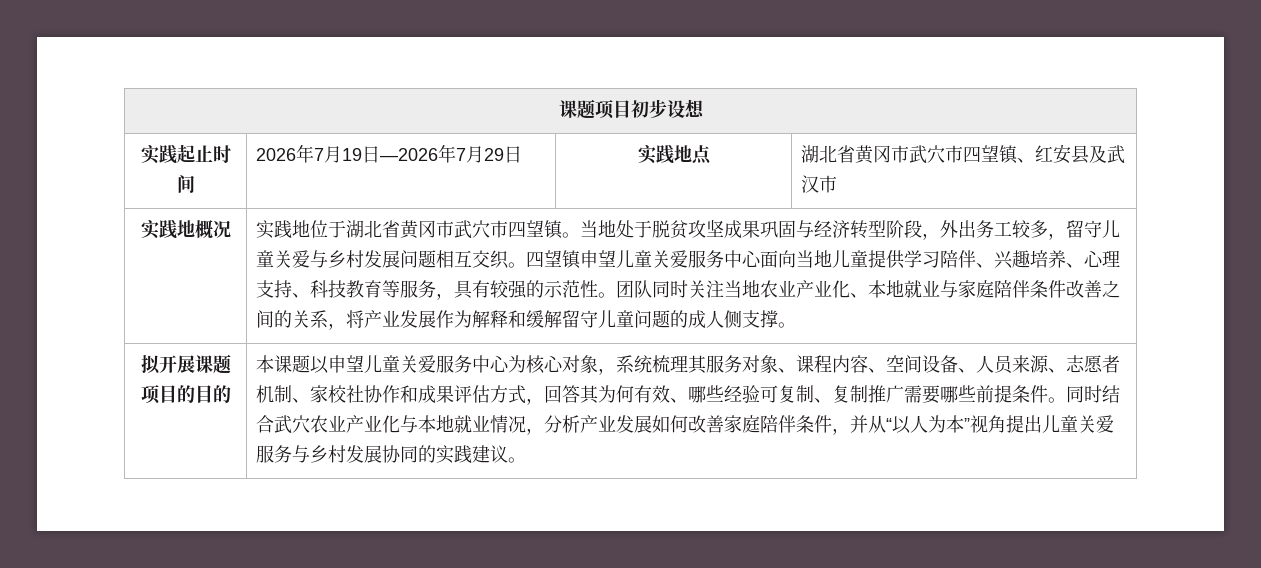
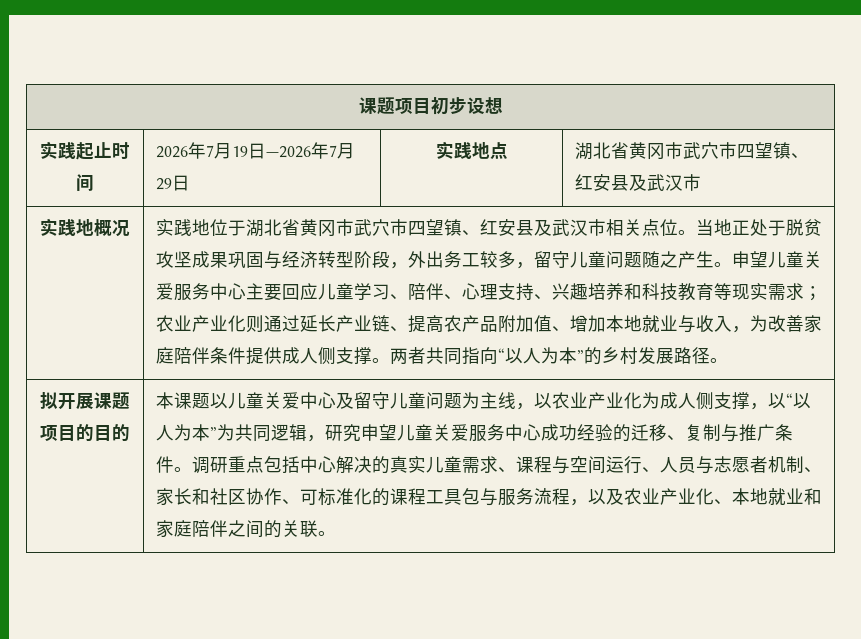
[561,220,616,238] 。当地 -> [461,219,750,236] 、红安县及武汉市相关点位。当地正
[273,250,1120,269] [255,280,1120,300] [255,310,778,330] 关爱与乡村发展问题相互交织。四望镇申望儿童关爱服务中心面向当地儿童提供学习陪伴、兴趣培养、心理支持、科技教育等服务，具有较强的示范性。团队同时关注当地农业产业化、本地就业与家庭陪伴条件改善之间的关系，将产业发展作为解释和缓解留守儿童问题的成人侧支撑 -> [605,251,822,268] [155,283,822,301] [155,315,822,333] [155,347,710,365] 问题随之产生。申望儿童关爱服务中心主要回应儿童学习、陪伴、心理支持、兴趣培养和科技教育等现实需求；农业产业化则通过延长产业链、提高农产品附加值、增加本地就业与收入，为改善家庭陪伴条件提供成人侧支撑。两者共同指向“以人为本”的乡村发展路径
[327,355,1120,375] [255,385,1120,405] [255,415,1114,435] [255,445,508,464] 申望儿童关爱服务中心为核心对象，系统梳理其服务对象、课程内容、空间设备、人员来源、志愿者机制、家校社协作和成果评估方式，回答其为何有效、哪些经验可复制、复制推广需要哪些前提条件。同时结合武穴农业产业化与本地就业情况，分析产业发展如何改善家庭陪伴条件，并从“以人为本”视角提出儿童关爱服务与乡村发展协同的实践建议 -> [227,392,811,410] [155,424,793,442] [155,456,822,474] [155,488,822,506] [155,520,318,538] 儿童关爱中心及留守儿童问题为主线，以农业产业化为成人侧支撑，以“以人为本”为共同逻辑，研究申望儿童关爱服务中心成功经验的迁移、复制与推广条件。调研重点包括中心解决的真实儿童需求、课程与空间运行、人员与志愿者机制、家长和社区协作、可标准化的课程工具包与服务流程，以及农业产业化、本地就业和家庭陪伴之间的关联

